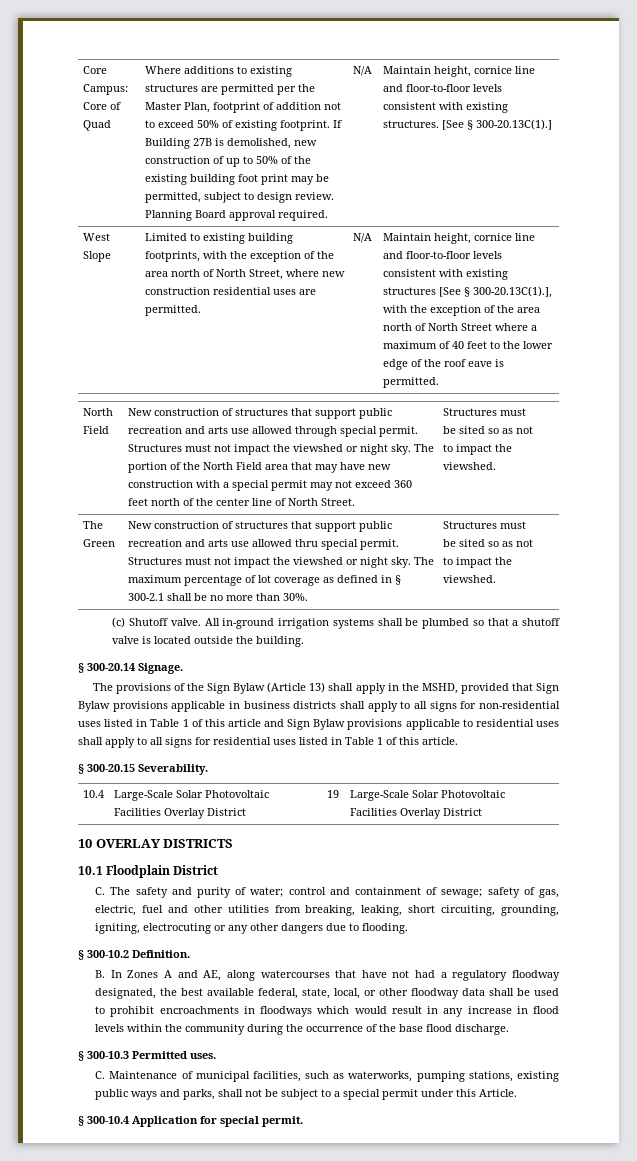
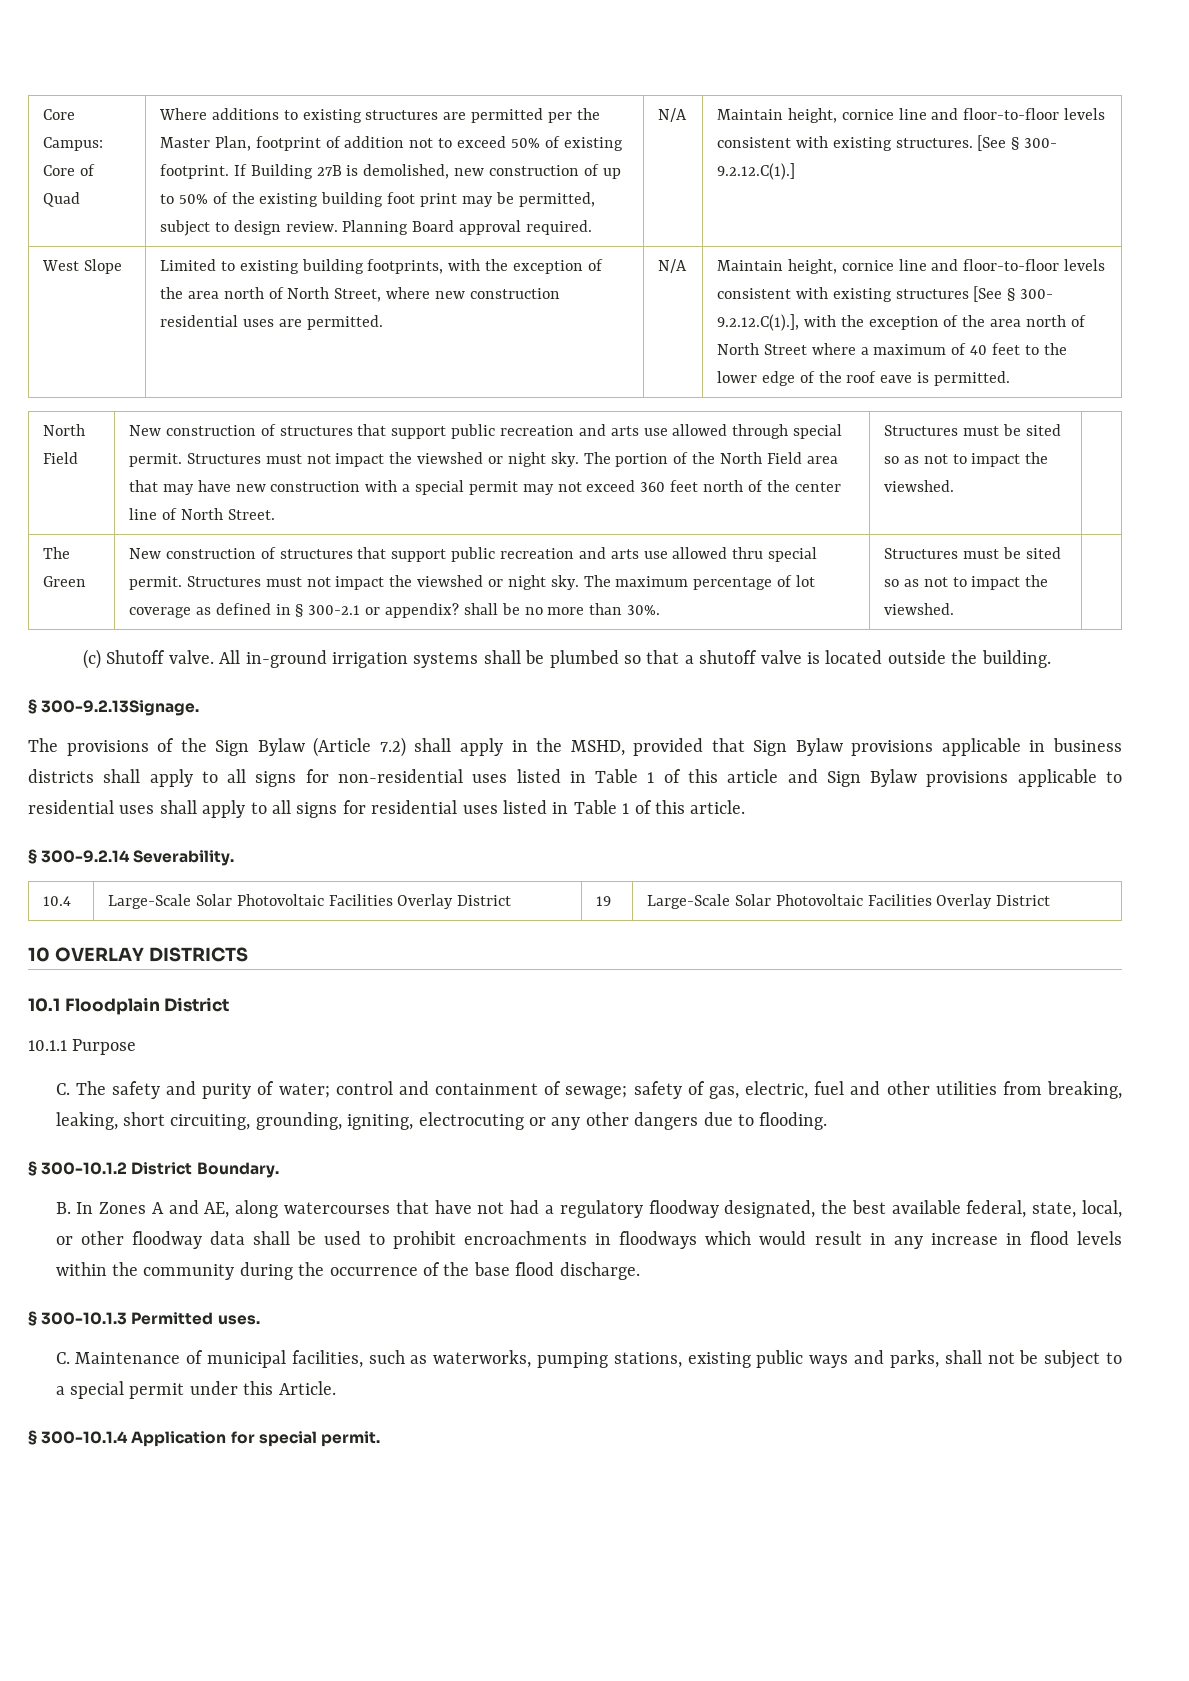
[475,119,552,130] 300-20.13C(1).] -> [1024,138,1058,148] [716,163,795,180] 300- 9.2.12.C(1).]
[472,286,552,298] 300-20.13C(1).], -> [1020,289,1054,299] [716,314,799,331] 300- 9.2.12.C(1).],
(164, 597) none -> [365,603,459,618] or appendix?
[87,663,183,674] 300-20.14 Signage. -> [41,700,200,716] 300-9.2.13Signage.
[309,682,326,693] 13) -> [379,737,406,757] 7.2)
[87,764,135,772] 300-20.15 -> [41,850,131,863] 300-9.2.14
(219, 870) none -> [28,1039,137,1055] // 10.1.1 Purpose
[87,950,190,958] 300-10.2 Definition. -> [41,1162,279,1178] 300-10.1.2 District Boundary.
[87,1051,129,1059] 300-10.3 -> [41,1312,128,1325] 300-10.1.3
[87,1116,129,1124] 300-10.4 -> [41,1431,129,1444] 300-10.1.4

